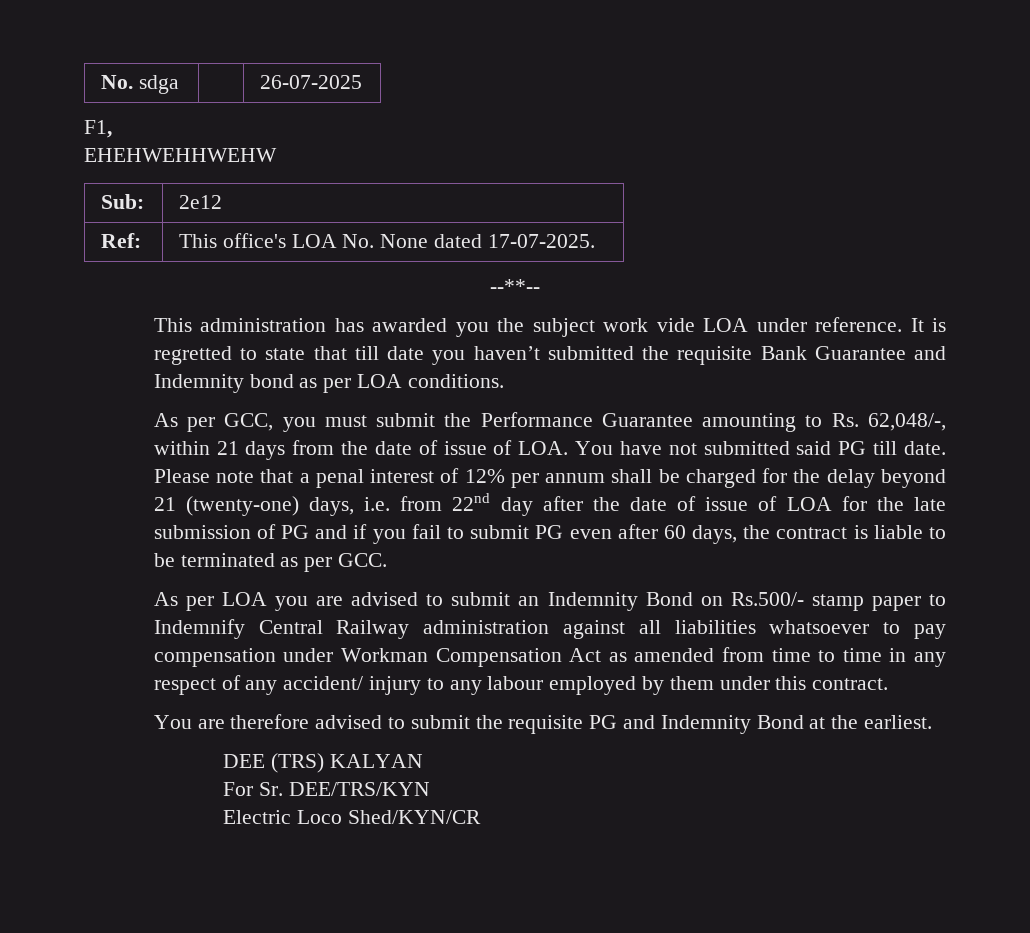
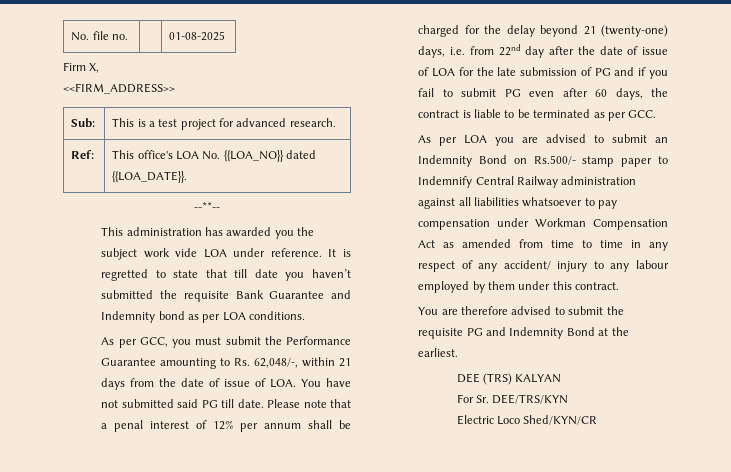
[101,75,179,94] [260,75,363,89] [84,120,112,138] [84,148,277,162] [101,194,145,209] [179,195,223,209] No. sdga | | 26-07-2025 // F1, // EHEHWEHHWEHW // Sub: | 2e12 -> [71,31,128,41] [169,31,226,41] [63,62,100,73] [63,83,175,94] [71,118,96,128] [112,118,336,130] No. file no. | | 01-08-2025 // Firm X, // <<FIRM_ADDRESS>> // Sub: | This is a test project for advanced research.
[380,234,595,248] None dated 17-07-2025. -> [223,150,317,162] [112,171,188,183] {{LOA_NO}} dated {{LOA_DATE}}.

